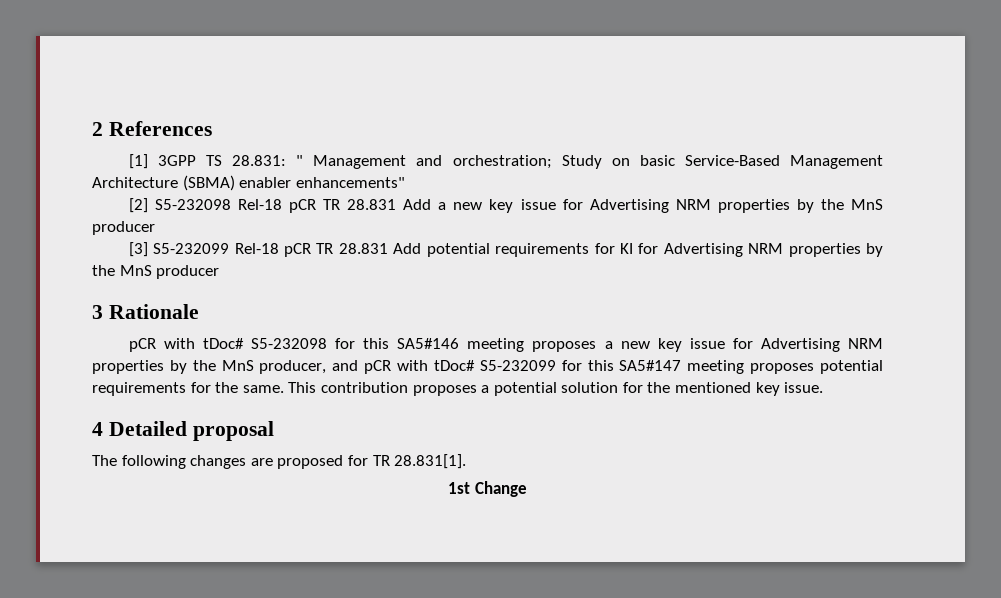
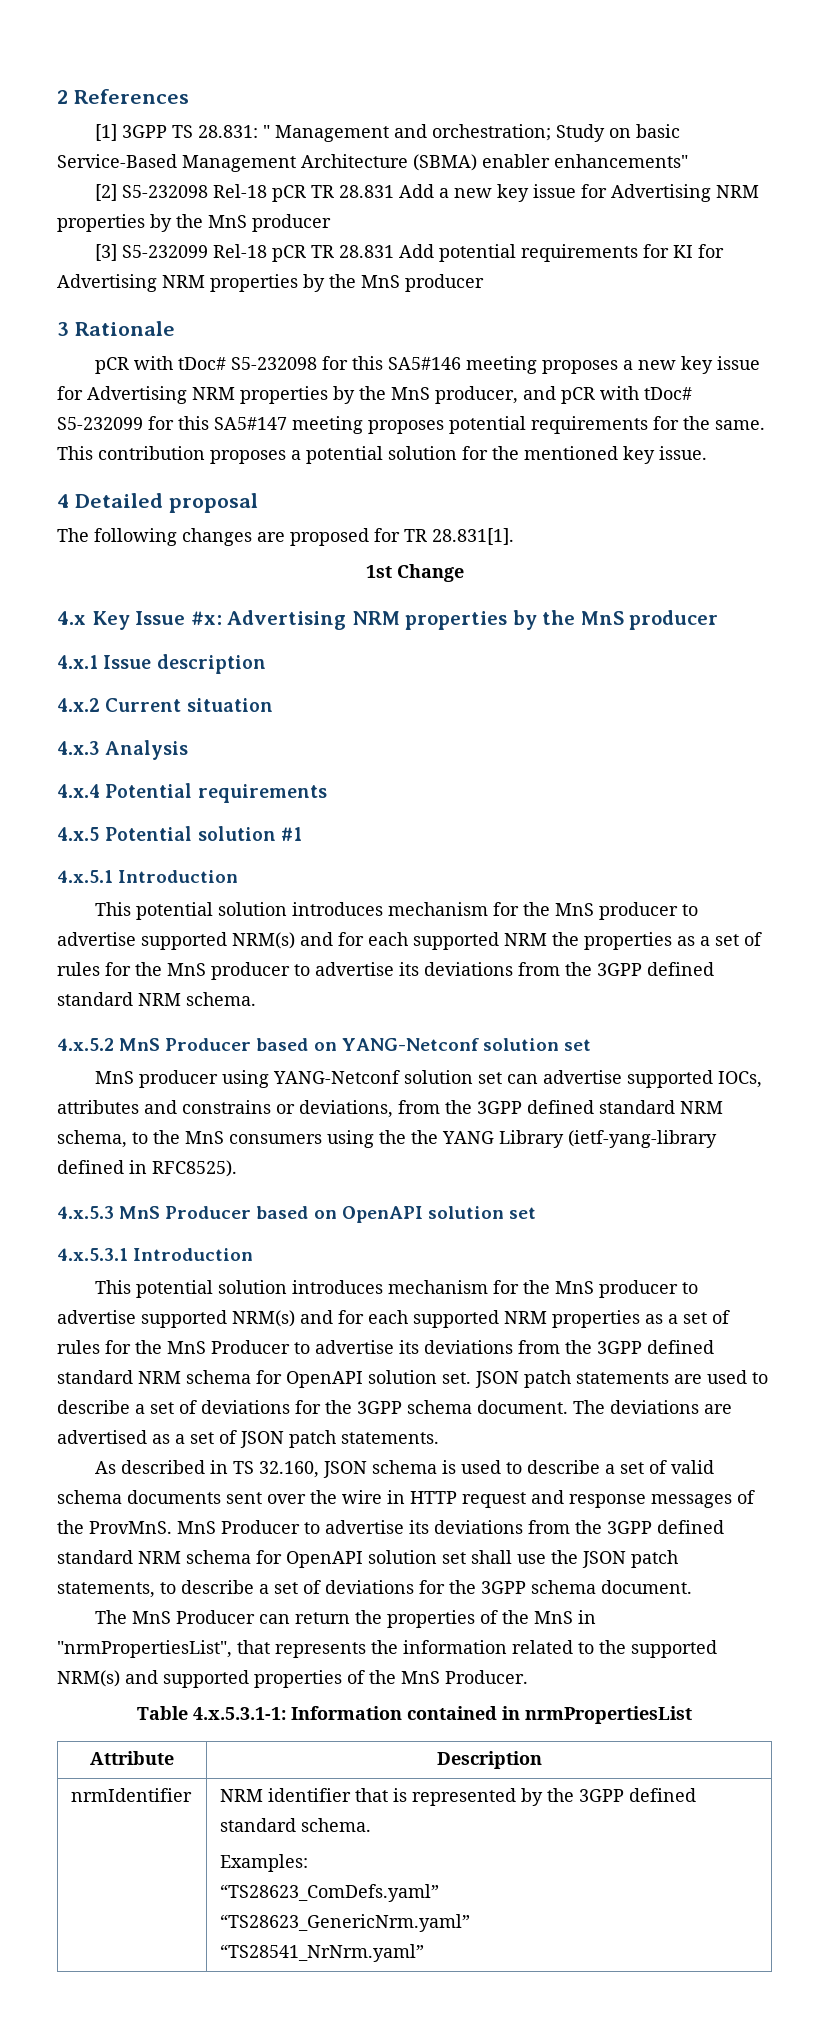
(527, 489) none -> [57,610,719,630] [57,654,266,674] [57,698,273,712] [57,740,189,760] [57,783,327,803] [57,826,302,841] [57,870,239,883] [95,902,699,920] [57,932,762,950] [57,962,714,980] [57,992,256,1006] [57,1038,591,1051] [95,1070,763,1088] [57,1100,723,1118] [57,1130,717,1148] [57,1160,237,1177] [57,1206,536,1223] [57,1248,254,1261] [95,1280,699,1298] [57,1310,730,1328] [57,1340,714,1354] [57,1370,768,1388] [57,1400,732,1414] [57,1430,439,1448] [95,1460,715,1478] [57,1490,755,1508] [57,1520,724,1534] [57,1550,678,1568] [57,1580,692,1598] [95,1610,597,1628] [57,1640,717,1658] [57,1670,528,1688] [137,1706,692,1724] [90,1751,174,1765] [436,1751,542,1769] [71,1788,193,1802] [220,1788,697,1806] [220,1818,372,1832] [220,1854,309,1872] [220,1884,440,1902] [220,1914,471,1932] [220,1944,425,1962] // 4.x Key Issue #x: Advertising NRM properties by the MnS producer // 4.x.1 Issue description // 4.x.2 Current situation // 4.x.3 Analysis // 4.x.4 Potential requirements // 4.x.5 Potential solution #1 // 4.x.5.1 Introduction // This potential solution introduces mechanism for the MnS producer to advertise supported NRM(s) and for each supported NRM the properties as a set of rules for the MnS producer to advertise its deviations from the 3GPP defined standard NRM schema. // 4.x.5.2 MnS Producer based on YANG-Netconf solution set // MnS producer using YANG-Netconf solution set can advertise supported IOCs, attributes and constrains or deviations, from the 3GPP defined standard NRM schema, to the MnS consumers using the the YANG Library (ietf-yang-library defined in RFC8525). // 4.x.5.3 MnS Producer based on OpenAPI solution set // 4.x.5.3.1 Introduction // This potential solution introduces mechanism for the MnS producer to advertise supported NRM(s) and for each supported NRM properties as a set of rules for the MnS Producer to advertise its deviations from the 3GPP defined standard NRM schema for OpenAPI solution set. JSON patch statements are used to describe a set of deviations for the 3GPP schema document. The deviations are advertised as a set of JSON patch statements. // As described in TS 32.160, JSON schema is used to describe a set of valid schema documents sent over the wire in HTTP request and response messages of the ProvMnS. MnS Producer to advertise its deviations from the 3GPP defined standard NRM schema for OpenAPI solution set shall use the JSON patch statements, to describe a set of deviations for the 3GPP schema document. // The MnS Producer can return the properties of the MnS in "nrmPropertiesList", that represents the information related to the supported NRM(s) and supported properties of the MnS Producer. // Table 4.x.5.3.1-1: Information contained in nrmPropertiesList // Attribute | Description // nrmIdentifier | NRM identifier that is represented by the 3GPP defined standard schema. // Examples: // “TS28623_ComDefs.yaml” // “TS28623_GenericNrm.yaml” // “TS28541_NrNrm.yaml”

